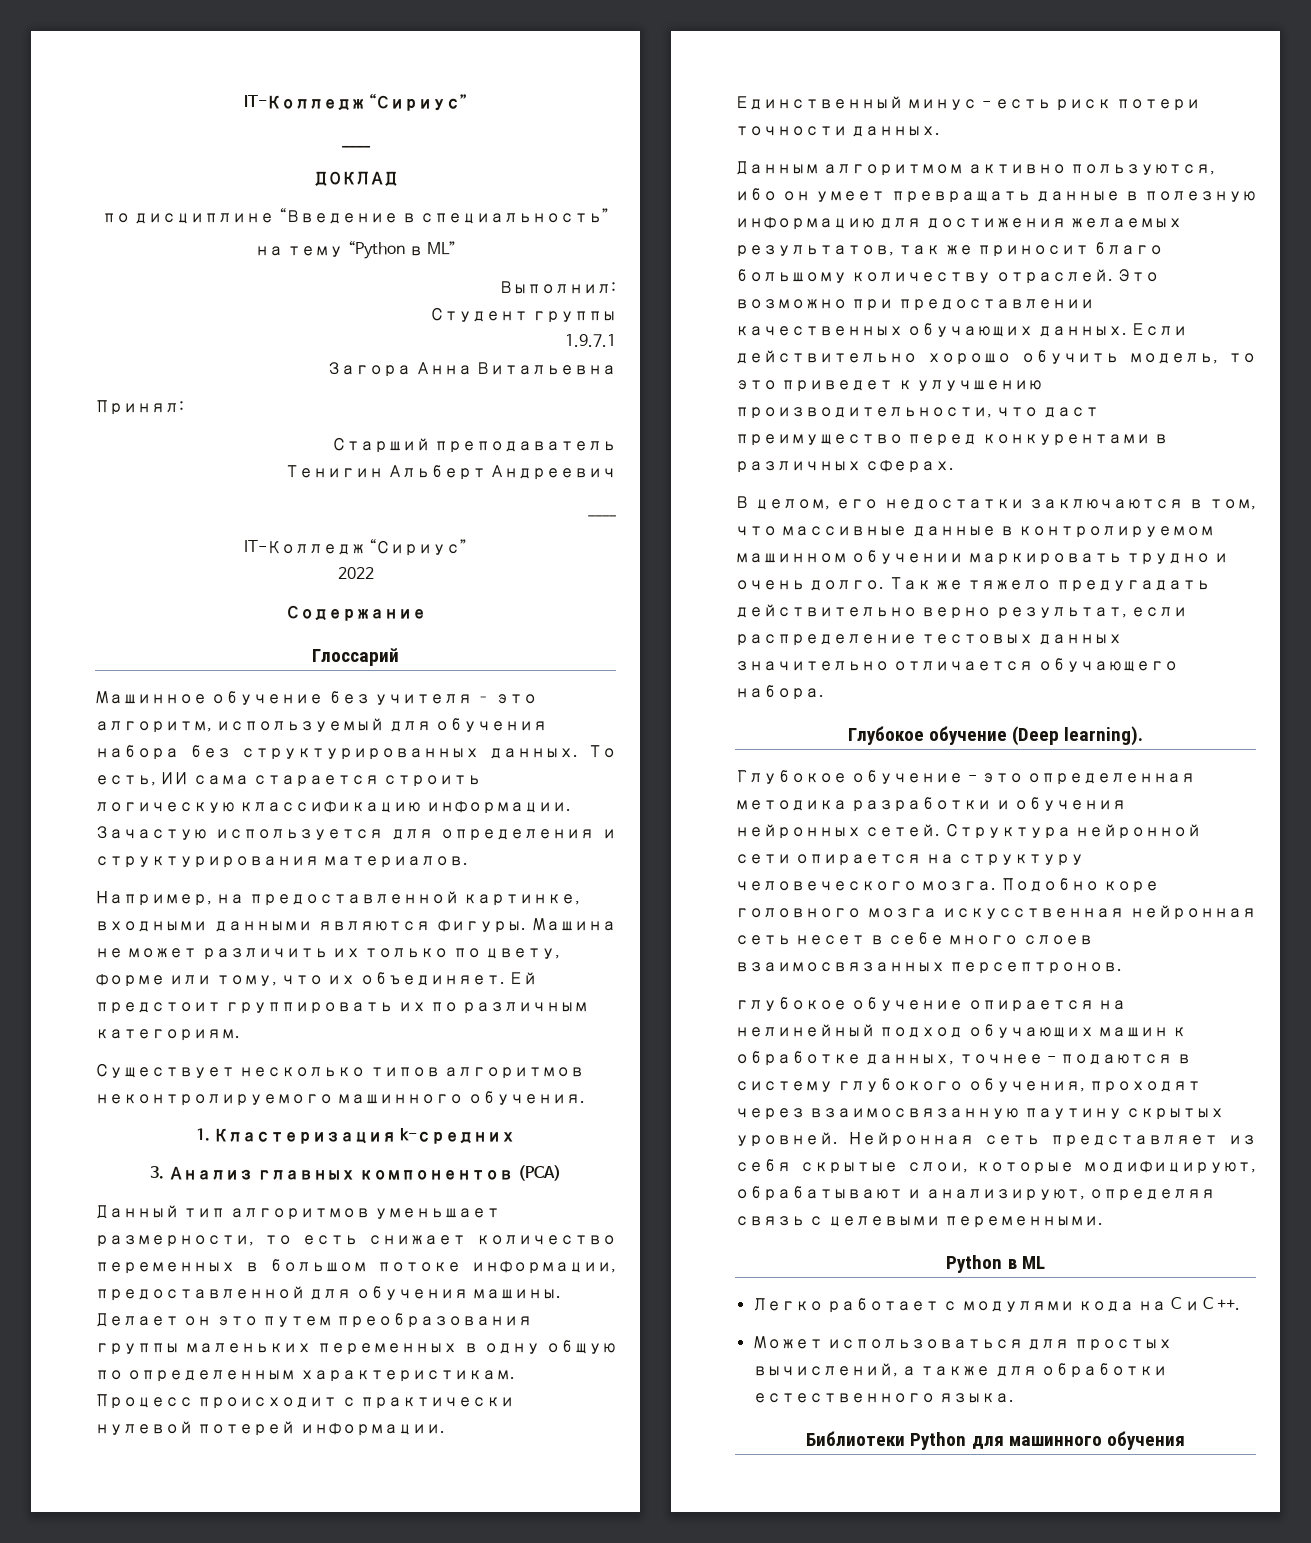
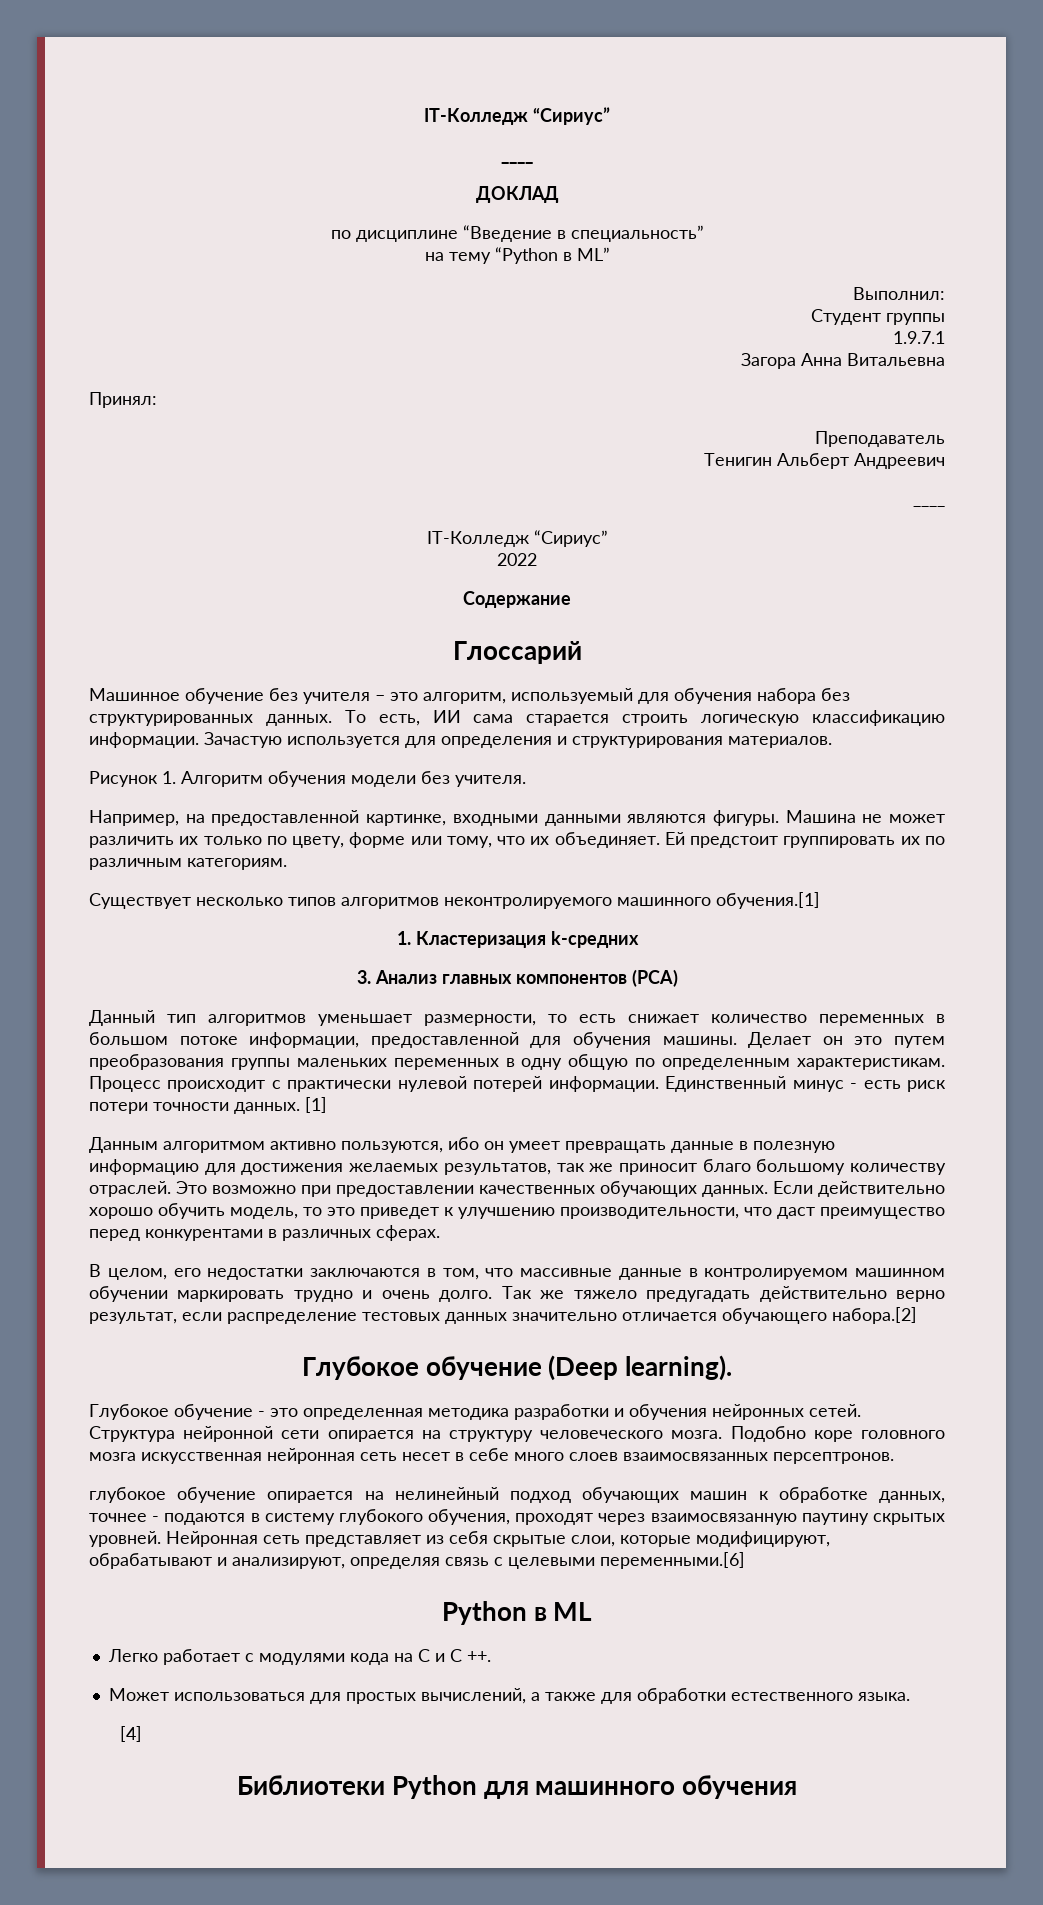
[331,437,616,453] Старший преподаватель -> [815,431,945,447] Преподаватель
(469, 862) none -> [89,771,526,787] // Рисунок 1. Алгоритм обучения модели без учителя.
[467,1091,585,1105] обучения. -> [716,892,820,909] обучения.[1]
(941, 131) none -> [305,1097,327,1113] [1]
[735,685,824,700] набора. -> [832,1307,917,1324] набора.[2]
[943,1216,1103,1228] переменными. -> [600,1552,745,1569] переменными.[6]
(1014, 1398) none -> [120,1726,143,1742] // [4]

